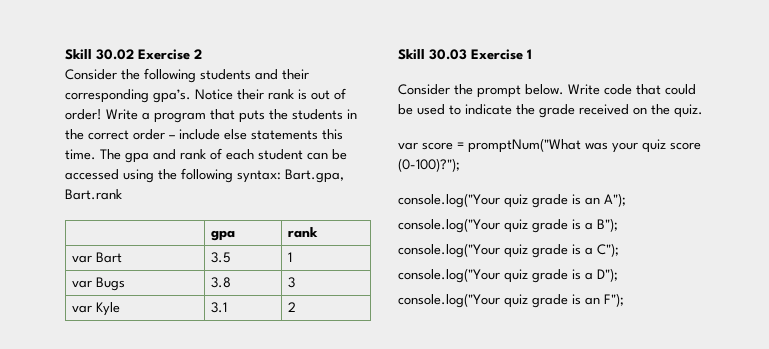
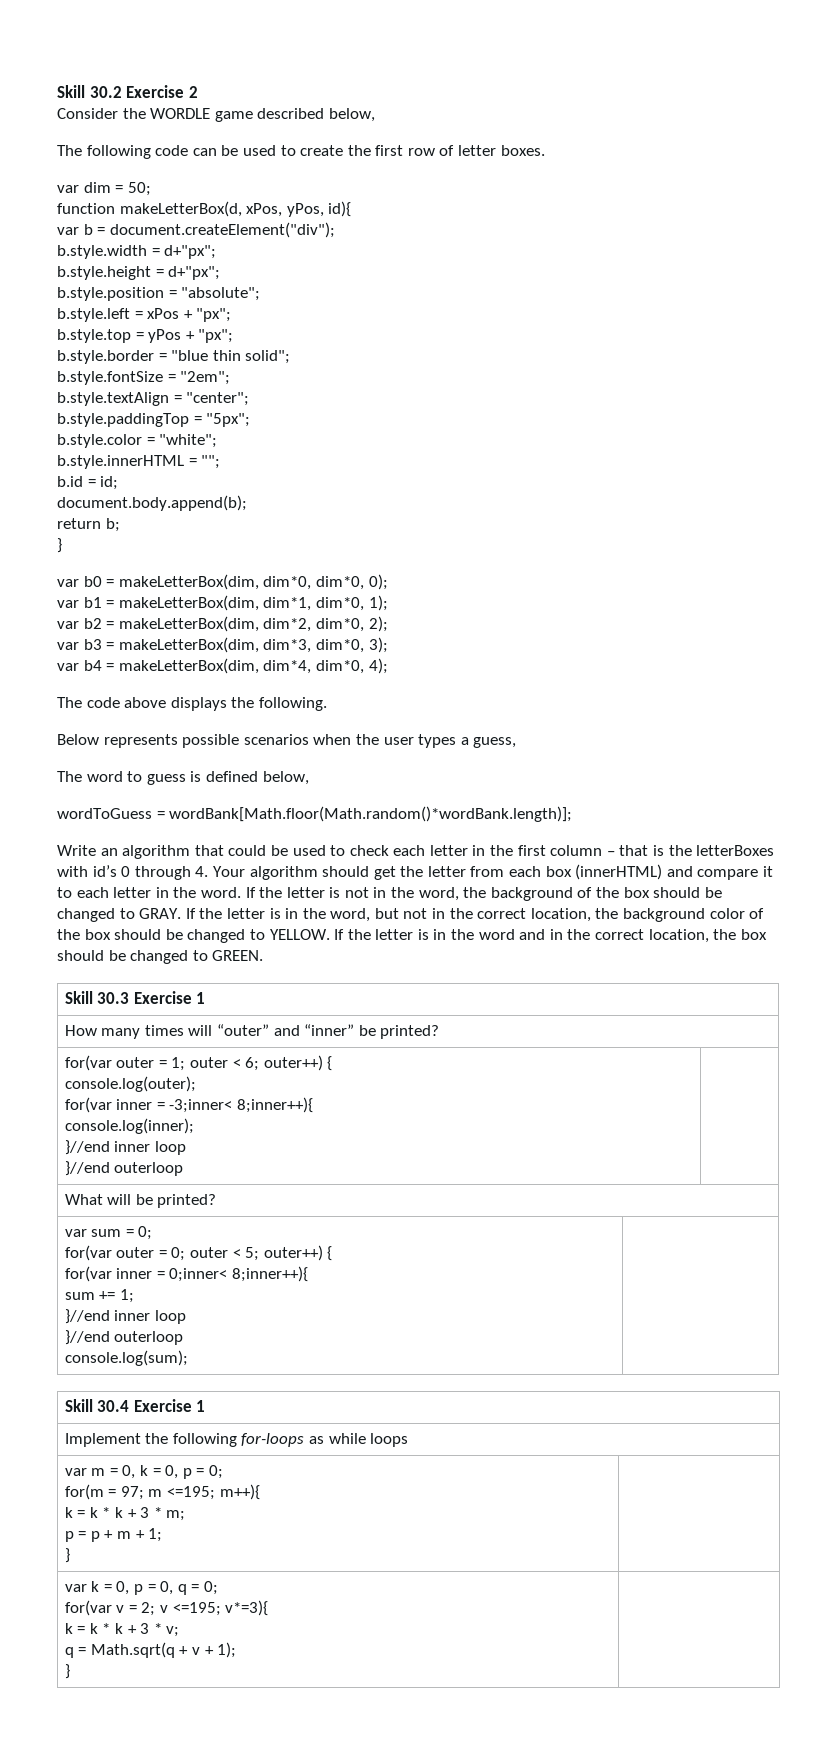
[65,49,134,60] Skill 30.02 -> [57,85,122,98] Skill 30.2
[144,68,309,83] [65,88,346,103] [65,109,357,123] [65,129,343,140] [65,148,347,163] [65,168,344,183] [65,189,122,200] [210,230,235,241] [287,227,318,238] [71,252,122,263] [210,252,231,263] [287,252,292,262] [71,277,125,291] [210,277,231,288] [287,277,295,288] [71,302,120,316] [210,302,227,313] [287,302,296,312] [398,49,532,60] [398,84,632,98] following students and their corresponding gpa’s. Notice their rank is out of order! Write a program that puts the students in the correct order – include else statements this time. The gpa and rank of each student can be accessed using the following syntax: Bart.gpa, Bart.rank // | gpa | rank // var Bart | 3.5 | 1 // var Bugs | 3.8 | 3 // var Kyle | 3.1 | 2 // Skill 30.03 Exercise 1 // Consider the prompt below. Write code -> [150,108,375,122] [57,145,545,159] [57,182,151,196] [57,201,352,217] [57,222,335,238] [57,245,217,259] [57,266,221,280] [57,287,261,301] [57,308,232,322] [57,329,234,343] [57,350,291,364] [57,371,231,385] [57,392,250,406] [57,413,251,427] [57,434,218,448] [57,455,221,469] [57,476,119,490] [57,495,247,511] [57,518,120,532] [57,538,62,553] [57,574,388,590] [57,595,388,611] [57,616,388,632] [57,637,388,653] [57,658,388,674] [57,697,327,711] [57,734,517,748] [57,771,309,785] [57,806,573,822] [57,845,191,859] WORDLE game described below, // The following code can be used to create the first row of letter boxes. // var dim = 50; // function makeLetterBox(d, xPos, yPos, id){ // var b = document.createElement("div"); // b.style.width = d+"px"; // b.style.height = d+"px"; // b.style.position = "absolute"; // b.style.left = xPos + "px"; // b.style.top = yPos + "px"; // b.style.border = "blue thin solid"; // b.style.fontSize = "2em"; // b.style.textAlign = "center"; // b.style.paddingTop = "5px"; // b.style.color = "white"; // b.style.innerHTML = ""; // b.id = id; // document.body.append(b); // return b; // } // var b0 = makeLetterBox(dim, dim*0, dim*0, 0); // var b1 = makeLetterBox(dim, dim*1, dim*0, 1); // var b2 = makeLetterBox(dim, dim*2, dim*0, 2); // var b3 = makeLetterBox(dim, dim*3, dim*0, 3); // var b4 = makeLetterBox(dim, dim*4, dim*0, 4); // The code above displays the following. // Below represents possible scenarios when the user types a guess, // The word to guess is defined below, // wordToGuess = wordBank[Math.floor(Math.random()*wordBank.length)]; // Write an algorithm
[465,104,703,118] [398,138,701,153] [398,158,460,172] [398,193,626,208] [398,218,618,233] [398,243,619,258] [398,268,618,283] [398,293,624,308] indicate the grade received on the quiz. // var score = promptNum("What was your quiz score (0-100)?"); // console.log("Your quiz grade is an A"); // console.log("Your quiz grade is a B"); // console.log("Your quiz grade is a C"); // console.log("Your quiz grade is a D"); // console.log("Your quiz grade is an F"); -> [349,845,775,856] [57,864,774,880] [57,887,722,901] [57,908,765,922] [57,929,767,943] [57,950,264,964] [64,991,206,1004] [64,1024,440,1039] [64,1055,333,1071] [64,1076,196,1092] [64,1097,314,1113] [64,1118,194,1134] [64,1140,186,1155] [64,1161,184,1176] [64,1194,217,1208] [64,1226,153,1240] [64,1245,333,1261] [64,1266,309,1282] [64,1289,134,1303] [64,1309,186,1324] [64,1330,184,1345] [64,1350,188,1366] [64,1399,206,1412] [64,1433,409,1447] [64,1465,224,1479] [64,1484,260,1500] [64,1507,186,1521] [64,1528,163,1542] [64,1548,70,1563] [64,1581,219,1595] [64,1600,269,1616] [64,1623,180,1637] [64,1642,237,1658] [64,1664,70,1679] check each letter in the first column – that is the letterBoxes with id’s 0 through 4. Your algorithm should get the letter from each box (innerHTML) and compare it to each letter in the word. If the letter is not in the word, the background of the box should be changed to GRAY. If the letter is in the word, but not in the correct location, the background color of the box should be changed to YELLOW. If the letter is in the word and in the correct location, the box should be changed to GREEN. // Skill 30.3 Exercise 1 // How many times will “outer” and “inner” be printed? // for(var outer = 1; outer < 6; outer++) { // console.log(outer); // for(var inner = -3;inner< 8;inner++){ // console.log(inner); // }//end inner loop // }//end outerloop | // What will be printed? // var sum = 0; // for(var outer = 0; outer < 5; outer++) { // for(var inner = 0;inner< 8;inner++){ // sum += 1; // }//end inner loop // }//end outerloop // console.log(sum); | // Skill 30.4 Exercise 1 // Implement the following for-loops as while loops // var m = 0, k = 0, p = 0; // for(m = 97; m <=195; m++){ // k = k * k + 3 * m; // p = p + m + 1; // } | // var k = 0, p = 0, q = 0; // for(var v = 2; v <=195; v*=3){ // k = k * k + 3 * v; // q = Math.sqrt(q + v + 1); // } |

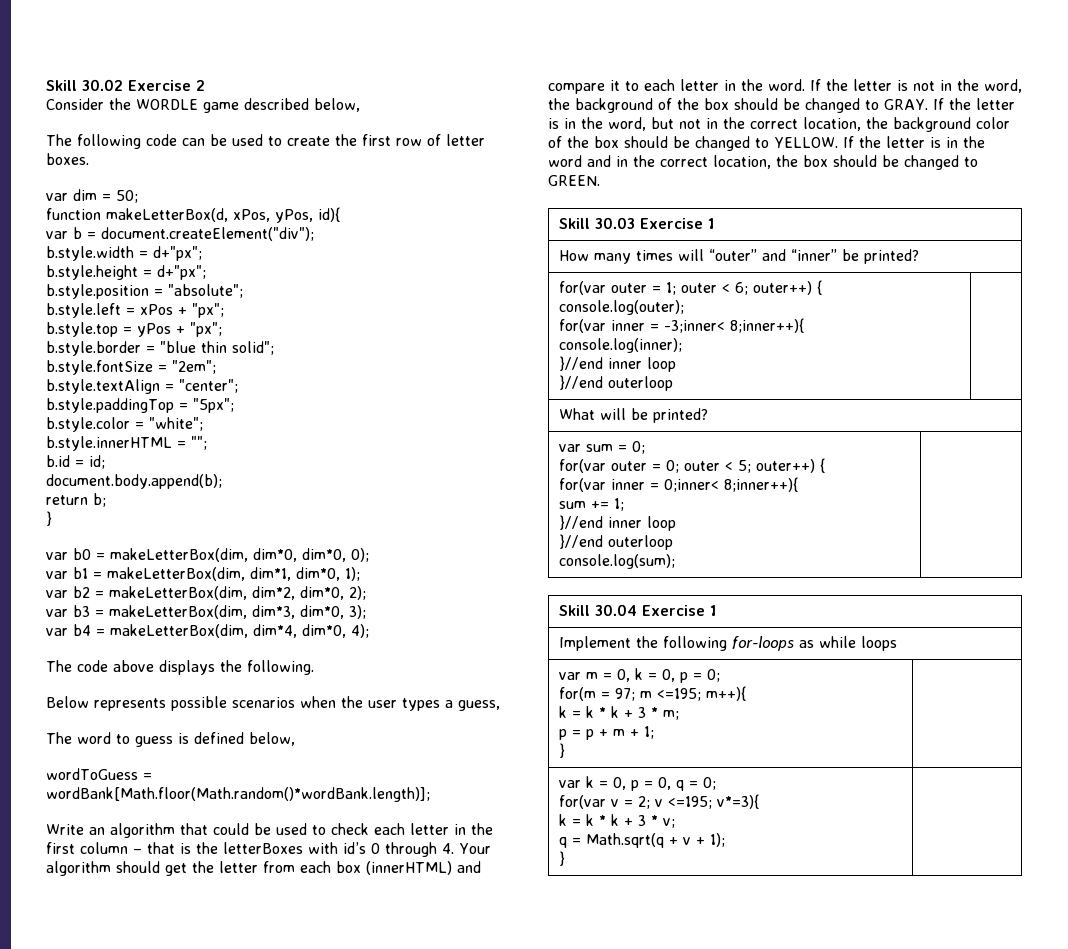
[57,85,122,98] Skill 30.2 -> [46,79,123,91] Skill 30.02
[97,992,130,1004] 30.3 -> [594,217,635,229] 30.03
[97,1400,130,1412] 30.4 -> [594,604,637,616] 30.04

